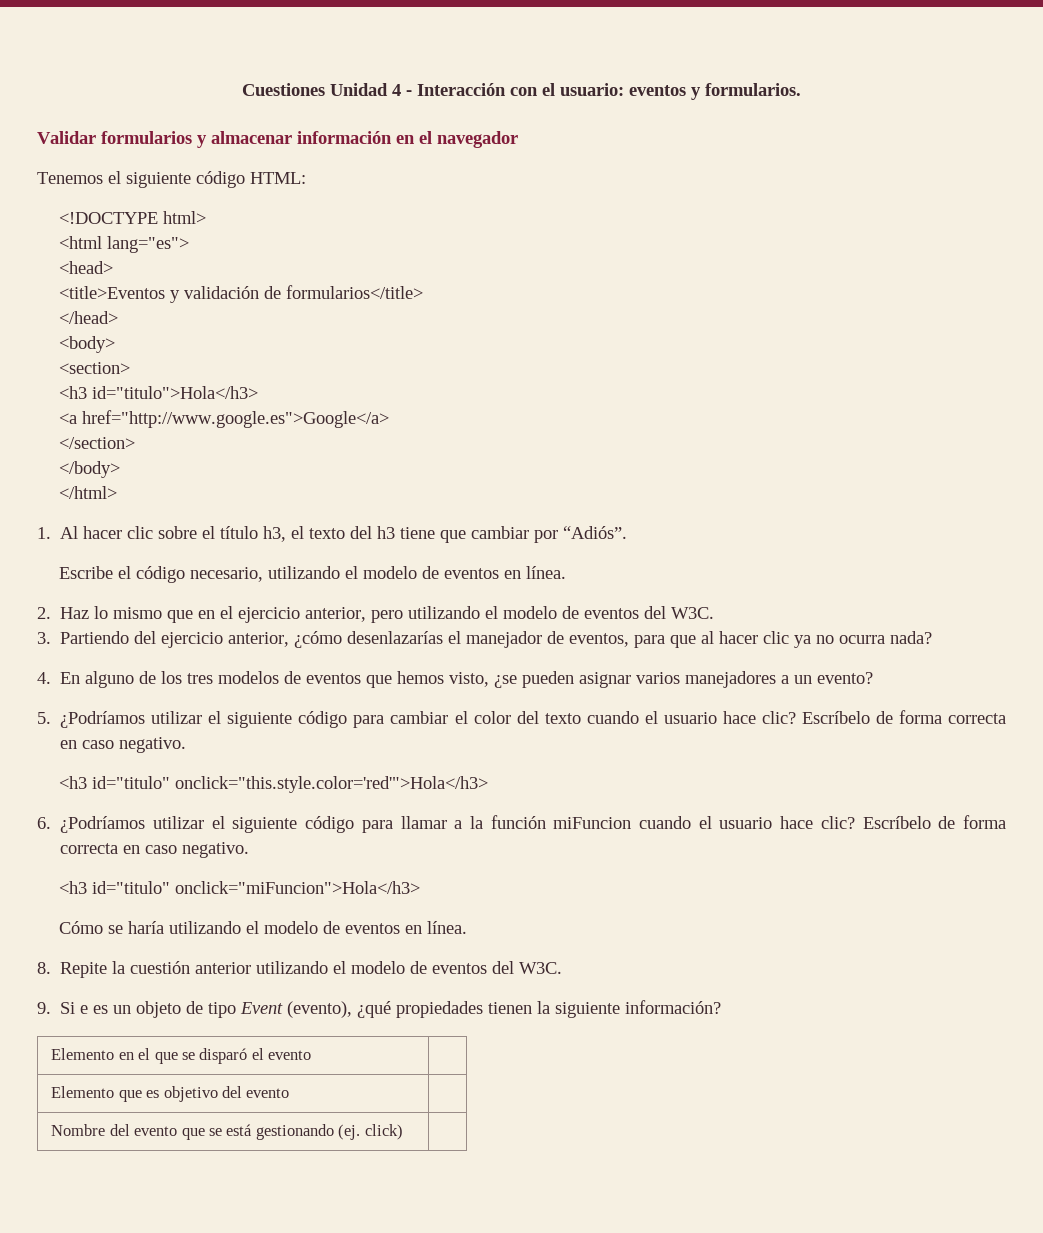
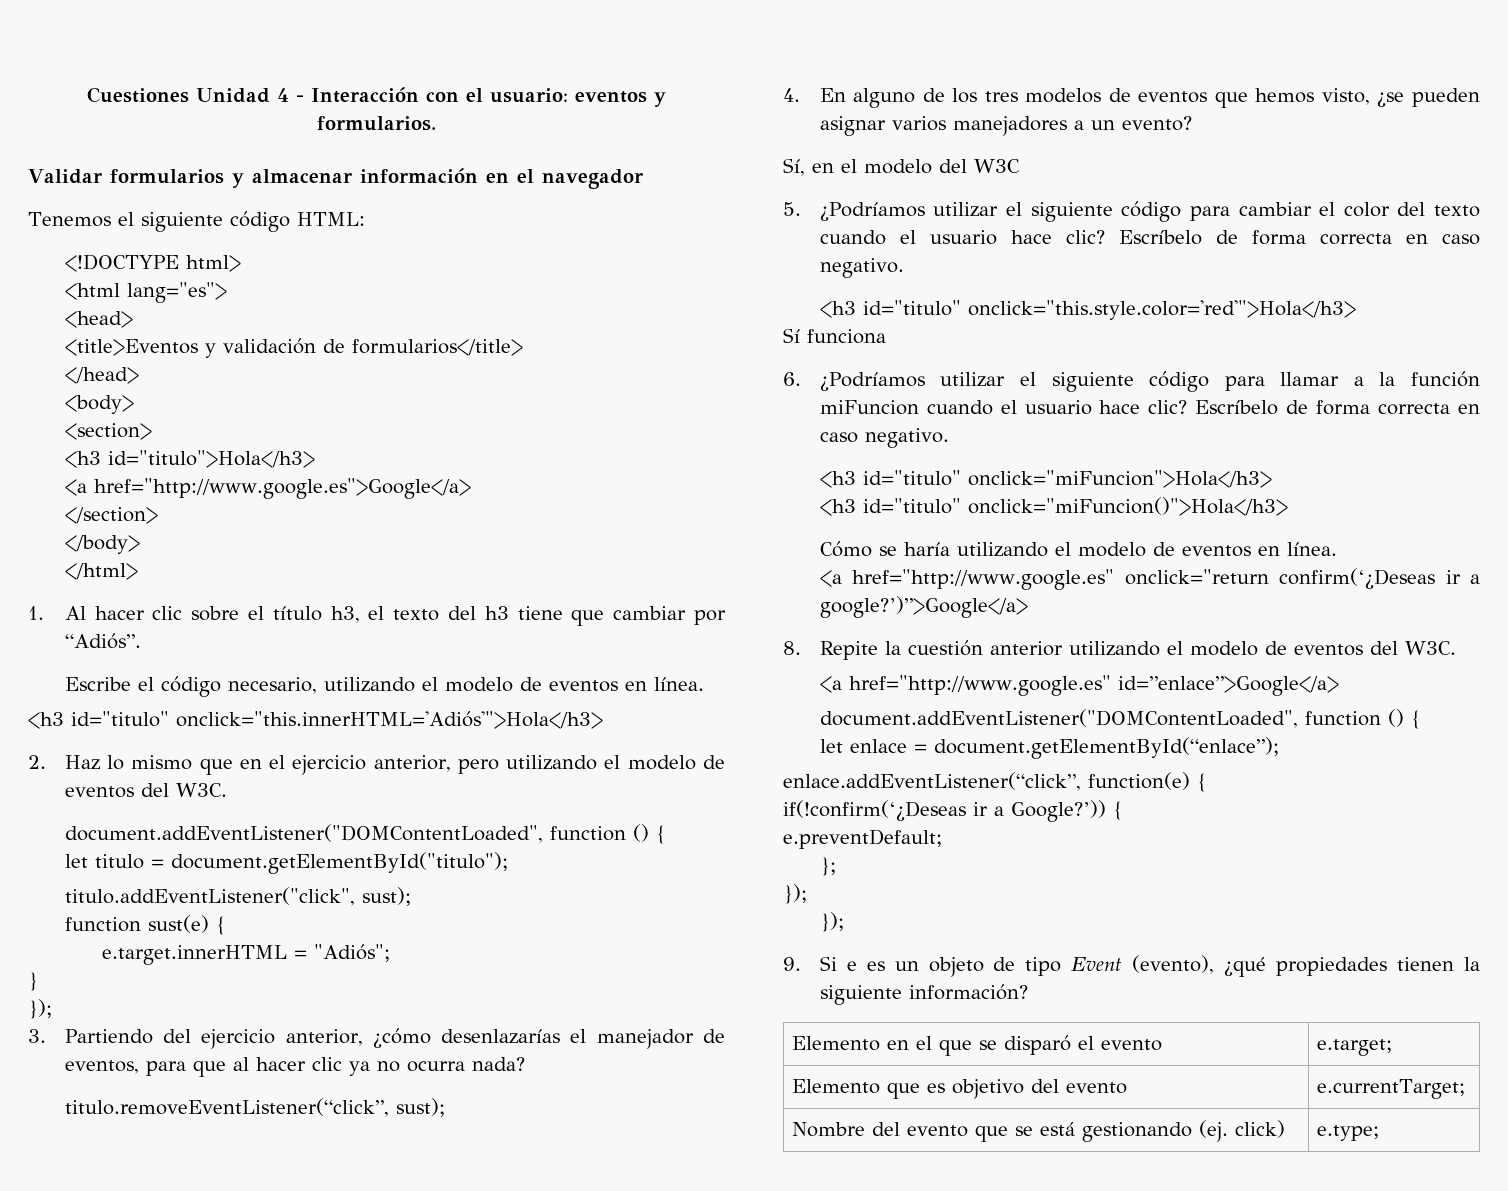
(567, 572) none -> [28,711,603,729] // <h3 id="titulo" onclick="this.innerHTML='Adiós'">Hola</h3>
(715, 613) none -> [64,824,666,844] [64,852,508,874] [64,887,411,906] [64,915,226,935] [101,944,390,965] [28,972,38,991] [28,999,52,1019] // document.addEventListener("DOMContentLoaded", function () { // let titulo = document.getElementById("titulo"); // titulo.addEventListener("click", sust); // function sust(e) { // e.target.innerHTML = "Adiós"; // } // });
(933, 637) none -> [64,1098,445,1117] // titulo.removeEventListener(“click”, sust);
(874, 678) none -> [783,158,1020,176] // Sí, en el modelo del W3C
(489, 784) none -> [783,328,886,344] // Sí funciona
(421, 887) none -> [819,497,1288,516] // <h3 id="titulo" onclick="miFuncion()">Hola</h3>
(468, 927) none -> [819,568,1480,590] [819,596,1028,618] // <a href="http://www.google.es" onclick="return confirm(‘¿Deseas ir a google?’)”>Google</a>
(563, 968) none -> [819,675,1339,696] [819,709,1421,729] [819,737,1279,759] [783,772,1207,792] [783,800,1123,822] [783,829,942,849] [819,857,836,876] [783,884,807,904] [819,912,844,932] // <a href="http://www.google.es" id=”enlace”>Google</a> // document.addEventListener("DOMContentLoaded", function () { // let enlace = document.getElementById(“enlace”); // enlace.addEventListener(“click”, function(e) { // if(!confirm(‘¿Deseas ir a Google?’)) { // e.preventDefault; // }; // }); // });
(312, 1055) none -> [1316,1039,1392,1056] e.target;
(290, 1093) none -> [1316,1079,1465,1099] e.currentTarget;
(403, 1132) none -> [1316,1125,1379,1141] e.type;

